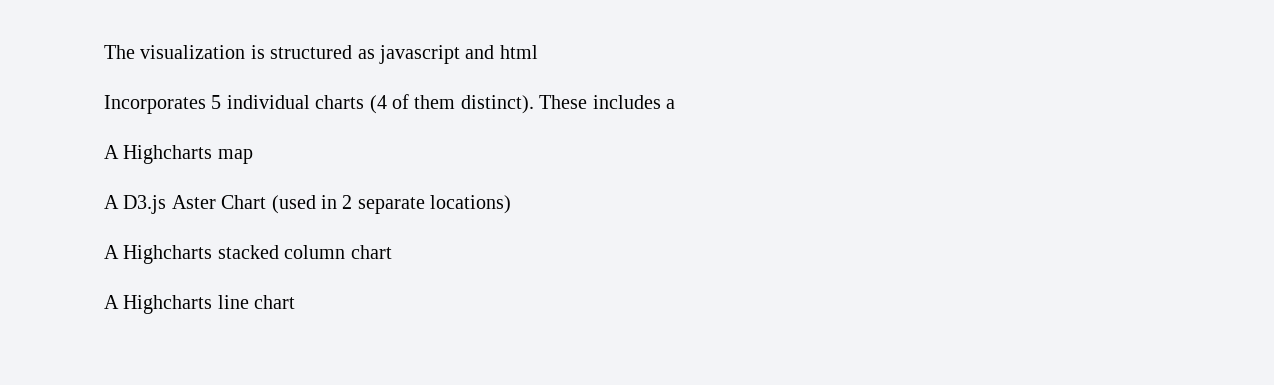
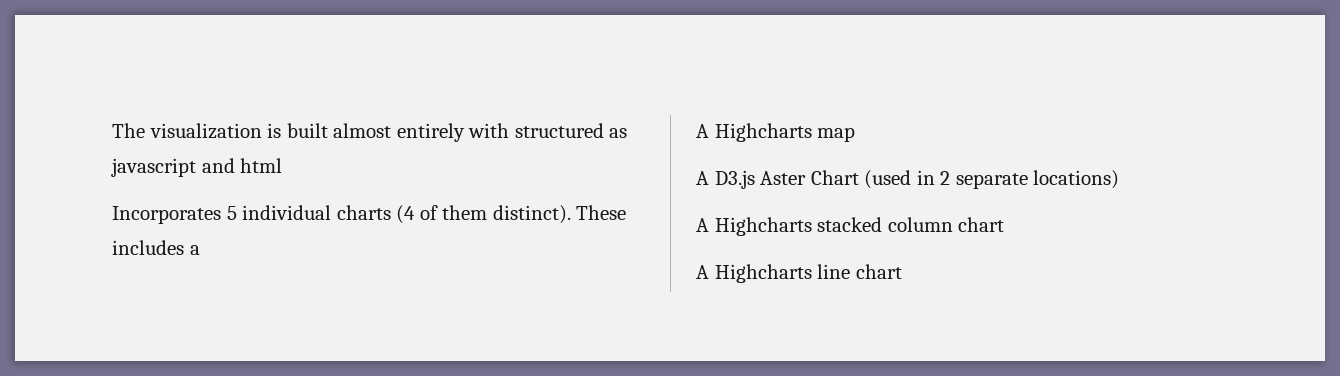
(265, 52) none -> [286,123,510,142] built almost entirely with

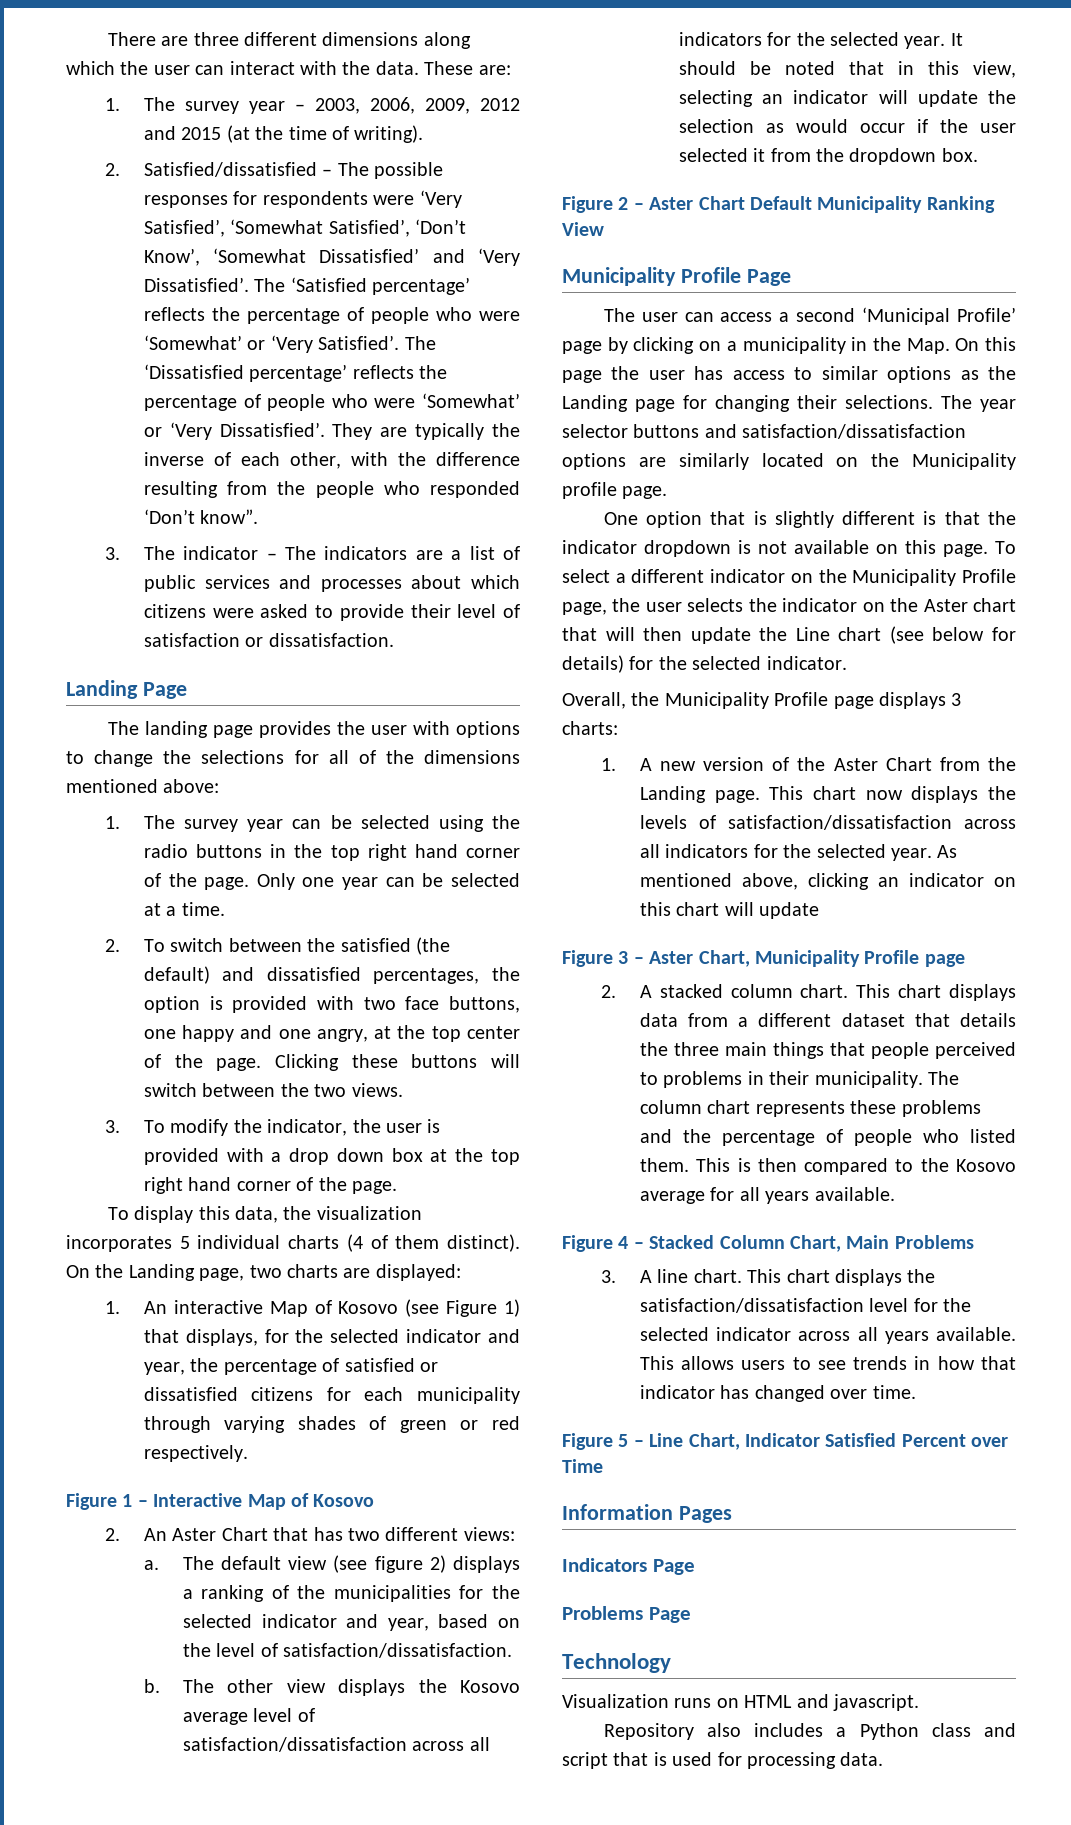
[112,123,628,142] [111,158,283,177] [112,206,221,224] The visualization is built almost entirely with structured as javascript and html // Incorporates -> [107,32,471,49] [66,61,511,75] [104,97,520,114] [143,125,424,143] [104,162,444,179] [143,190,462,208] [143,219,467,237] [143,248,520,266] [143,277,471,295] [143,307,520,324] [143,335,436,353] [143,364,448,382] [143,393,520,411] [143,422,520,440] [143,452,520,469] [143,481,520,498] [143,509,259,524] [104,546,520,560] [143,575,520,592] [143,604,520,621] [143,633,394,647] [66,680,187,699] [107,721,520,738] [66,750,520,767] [66,779,220,793] [104,815,520,832] [143,844,520,861] [143,873,520,890] [143,902,225,916] [104,937,450,955] [143,966,520,984] [143,996,520,1013] [143,1025,520,1042] [143,1054,520,1071] [143,1083,403,1097] [104,1119,441,1136] [143,1148,521,1165] [143,1177,397,1194] [107,1206,422,1223] [66,1235,172,1252] There are three different dimensions along which the user can interact with the data. These are: // 1. The survey year – 2003, 2006, 2009, 2012 and 2015 (at the time of writing). // 2. Satisfied/dissatisfied – The possible responses for respondents were ‘Very Satisfied’, ‘Somewhat Satisfied’, ‘Don’t Know’, ‘Somewhat Dissatisfied’ and ‘Very Dissatisfied’. The ‘Satisfied percentage’ reflects the percentage of people who were ‘Somewhat’ or ‘Very Satisfied’. The ‘Dissatisfied percentage’ reflects the percentage of people who were ‘Somewhat’ or ‘Very Dissatisfied’. They are typically the inverse of each other, with the difference resulting from the people who responded ‘Don’t know”. // 3. The indicator – The indicators are a list of public services and processes about which citizens were asked to provide their level of satisfaction or dissatisfaction. // Landing Page // The landing page provides the user with options to change the selections for all of the dimensions mentioned above: // 1. The survey year can be selected using the radio buttons in the top right hand corner of the page. Only one year can be selected at a time. // 2. To switch between the satisfied (the default) and dissatisfied percentages, the option is provided with two face buttons, one happy and one angry, at the top center of the page. Clicking these buttons will switch between the two views. // 3. To modify the indicator, the user is provided with a drop down box at the top right hand corner of the page. // To display this data, the visualization incorporates
[576,205,627,220] [112,240,200,255] [696,123,856,142] [696,170,1120,189] [696,217,1005,236] [696,264,902,283] These includes a // A Highcharts map // A D3.js Aster Chart (used in 2 separate locations) // A Highcharts stacked column chart // A Highcharts line chart -> [66,1264,461,1281] [104,1299,520,1317] [143,1329,520,1346] [143,1358,438,1375] [143,1387,520,1404] [143,1416,520,1433] [143,1445,248,1462] [66,1493,375,1510] [104,1527,515,1541] [143,1555,520,1573] [182,1585,521,1602] [182,1614,520,1631] [182,1643,513,1658] [143,1679,520,1696] [182,1708,315,1725] [182,1737,490,1752] [678,32,963,49] [678,61,1017,78] [678,90,1016,107] [678,119,1017,133] [678,148,978,165] [562,196,995,213] [562,222,604,236] [562,267,791,286] [603,307,1016,325] [562,337,1016,354] [562,366,1016,383] [562,395,1016,412] [562,424,967,439] [562,453,1016,470] [562,482,668,499] [603,511,1016,528] [562,540,1016,557] [562,569,1016,586] [562,598,1016,615] [562,626,1016,644] [562,655,847,673] [562,692,962,709] [562,721,618,735] [600,757,1016,771] [639,786,1016,803] [639,815,1016,830] [639,844,958,861] [639,873,1016,890] [639,902,820,919] [562,950,965,967] [600,984,1016,1001] [639,1013,1016,1027] [639,1042,1016,1059] [639,1071,959,1088] [639,1100,981,1117] [639,1129,1016,1146] [639,1158,1016,1175] [639,1187,895,1204] [562,1235,974,1252] [600,1269,936,1286] [639,1298,972,1313] [639,1327,1016,1344] [639,1356,1016,1370] [639,1385,916,1402] [562,1433,1009,1450] [562,1459,603,1473] [562,1504,732,1523] [562,1558,695,1575] [562,1606,691,1623] [562,1653,671,1673] [562,1694,919,1711] [603,1723,1016,1740] [562,1752,884,1769] On the Landing page, two charts are displayed: // 1. An interactive Map of Kosovo (see Figure 1) that displays, for the selected indicator and year, the percentage of satisfied or dissatisfied citizens for each municipality through varying shades of green or red respectively. // Figure 1 – Interactive Map of Kosovo // 2. An Aster Chart that has two different views: // a. The default view (see figure 2) displays a ranking of the municipalities for the selected indicator and year, based on the level of satisfaction/dissatisfaction. // b. The other view displays the Kosovo average level of satisfaction/dissatisfaction across all indicators for the selected year. It should be noted that in this view, selecting an indicator will update the selection as would occur if the user selected it from the dropdown box. // Figure 2 – Aster Chart Default Municipality Ranking View // Municipality Profile Page // The user can access a second ‘Municipal Profile’ page by clicking on a municipality in the Map. On this page the user has access to similar options as the Landing page for changing their selections. The year selector buttons and satisfaction/dissatisfaction options are similarly located on the Municipality profile page. // One option that is slightly different is that the indicator dropdown is not available on this page. To select a different indicator on the Municipality Profile page, the user selects the indicator on the Aster chart that will then update the Line chart (see below for details) for the selected indicator. // Overall, the Municipality Profile page displays 3 charts: // 1. A new version of the Aster Chart from the Landing page. This chart now displays the levels of satisfaction/dissatisfaction across all indicators for the selected year. As mentioned above, clicking an indicator on this chart will update // Figure 3 – Aster Chart, Municipality Profile page // 2. A stacked column chart. This chart displays data from a different dataset that details the three main things that people perceived to problems in their municipality. The column chart represents these problems and the percentage of people who listed them. This is then compared to the Kosovo average for all years available. // Figure 4 – Stacked Column Chart, Main Problems // 3. A line chart. This chart displays the satisfaction/dissatisfaction level for the selected indicator across all years available. This allows users to see trends in how that indicator has changed over time. // Figure 5 – Line Chart, Indicator Satisfied Percent over Time // Information Pages // Indicators Page // Problems Page // Technology // Visualization runs on HTML and javascript. // Repository also includes a Python class and script that is used for processing data.

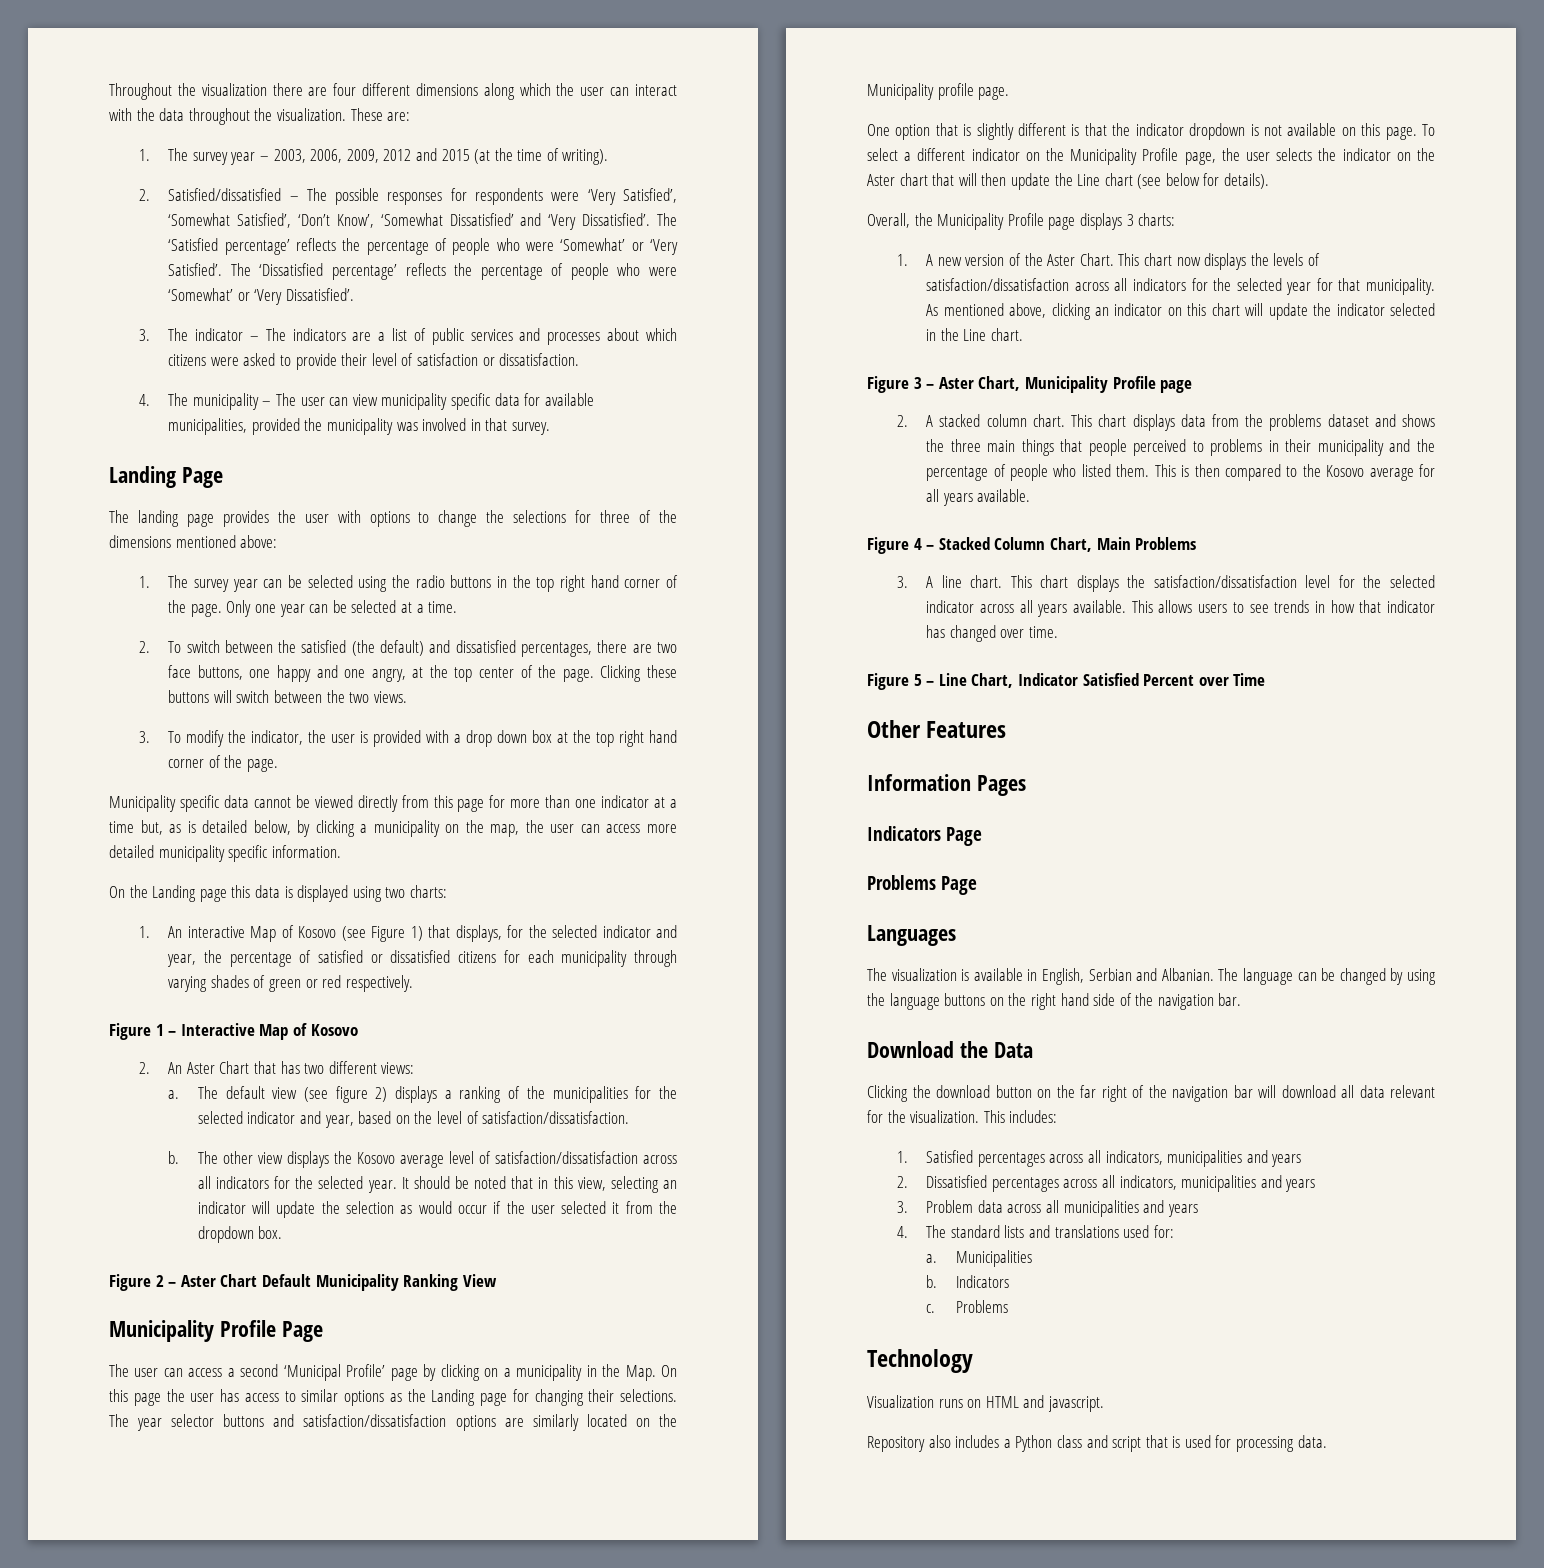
[107,32,239,46] There are three -> [109,83,357,100] Throughout the visualization there are four
[375,61,419,75] data. -> [159,108,346,125] data throughout the visualization.
[332,423,520,440] [143,452,520,469] [143,481,520,498] [143,509,259,524] They are typically the inverse of each other, with the difference resulting from the people who responded ‘Don’t know”. -> (354, 294) none
(394, 640) none -> [138,393,594,410] [168,418,550,435] // 4. The municipality – The user can view municipality specific data for available municipalities, provided the municipality was involved in that survey.
[328,750,349,764] all -> [600,510,631,523] three
[491,967,520,981] [143,996,354,1013] the option is provided with -> [597,640,652,653] there are
[107,1206,422,1223] [66,1234,520,1252] [66,1264,461,1281] To display this data, the visualization incorporates 5 individual charts (4 of them distinct). On the Landing page, two charts are displayed: -> [109,795,677,812] [109,820,677,837] [109,845,341,862] [109,885,447,902] Municipality specific data cannot be viewed directly from this page for more than one indicator at a time but, as is detailed below, by clicking a municipality on the map, the user can access more detailed municipality specific information. // On the Landing page this data is displayed using two charts:
[562,655,847,673] details) for the selected indicator. -> [1224,173,1270,189] details).
[885,757,1016,771] [639,786,760,803] Chart from the Landing page. -> [1079,253,1114,266] Chart.
[890,848,932,861] year. -> [1286,278,1436,295] year for that municipality.
(820, 910) none -> [1313,303,1435,316] [926,328,1023,341] the indicator selected in the Line chart.
[738,1013,1016,1027] a different dataset that details -> [1245,414,1435,431] the problems dataset and shows
[814,1071,959,1088] [639,1100,981,1117] municipality. The column chart represents these problems -> [1317,439,1384,456] municipality
(603, 1466) none -> [867,720,1007,738] // Other Features
(691, 1615) none -> [867,925,956,946] [867,968,1437,985] [867,993,1242,1010] [867,1041,1033,1058] [867,1085,1435,1102] [867,1110,1058,1123] [896,1150,1302,1167] [896,1175,1316,1192] [896,1200,1198,1217] [896,1225,1174,1238] [926,1250,1032,1267] [926,1275,1009,1288] [926,1300,1008,1313] // Languages // The visualization is available in English, Serbian and Albanian. The language can be changed by using the language buttons on the right hand side of the navigation bar. // Download the Data // Clicking the download button on the far right of the navigation bar will download all data relevant for the visualization. This includes: // 1. Satisfied percentages across all indicators, municipalities and years // 2. Dissatisfied percentages across all indicators, municipalities and years // 3. Problem data across all municipalities and years // 4. The standard lists and translations used for: // a. Municipalities // b. Indicators // c. Problems

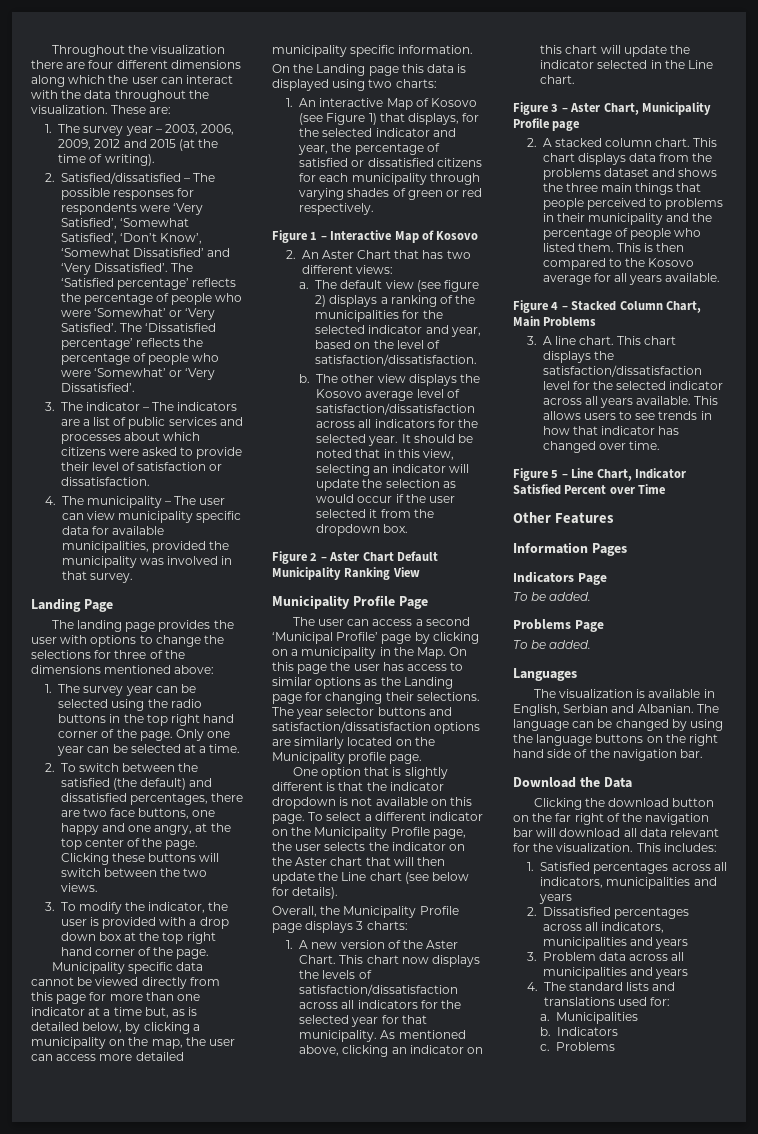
(983, 836) none -> [513,592,592,601] // To be added.
(978, 885) none -> [513,640,592,649] // To be added.
[867,1349,973,1373] [867,1395,1104,1412] [867,1435,1327,1452] // Technology // Visualization runs on HTML and javascript. // Repository also includes a Python class and script that is used for processing data. -> (616, 1046) none

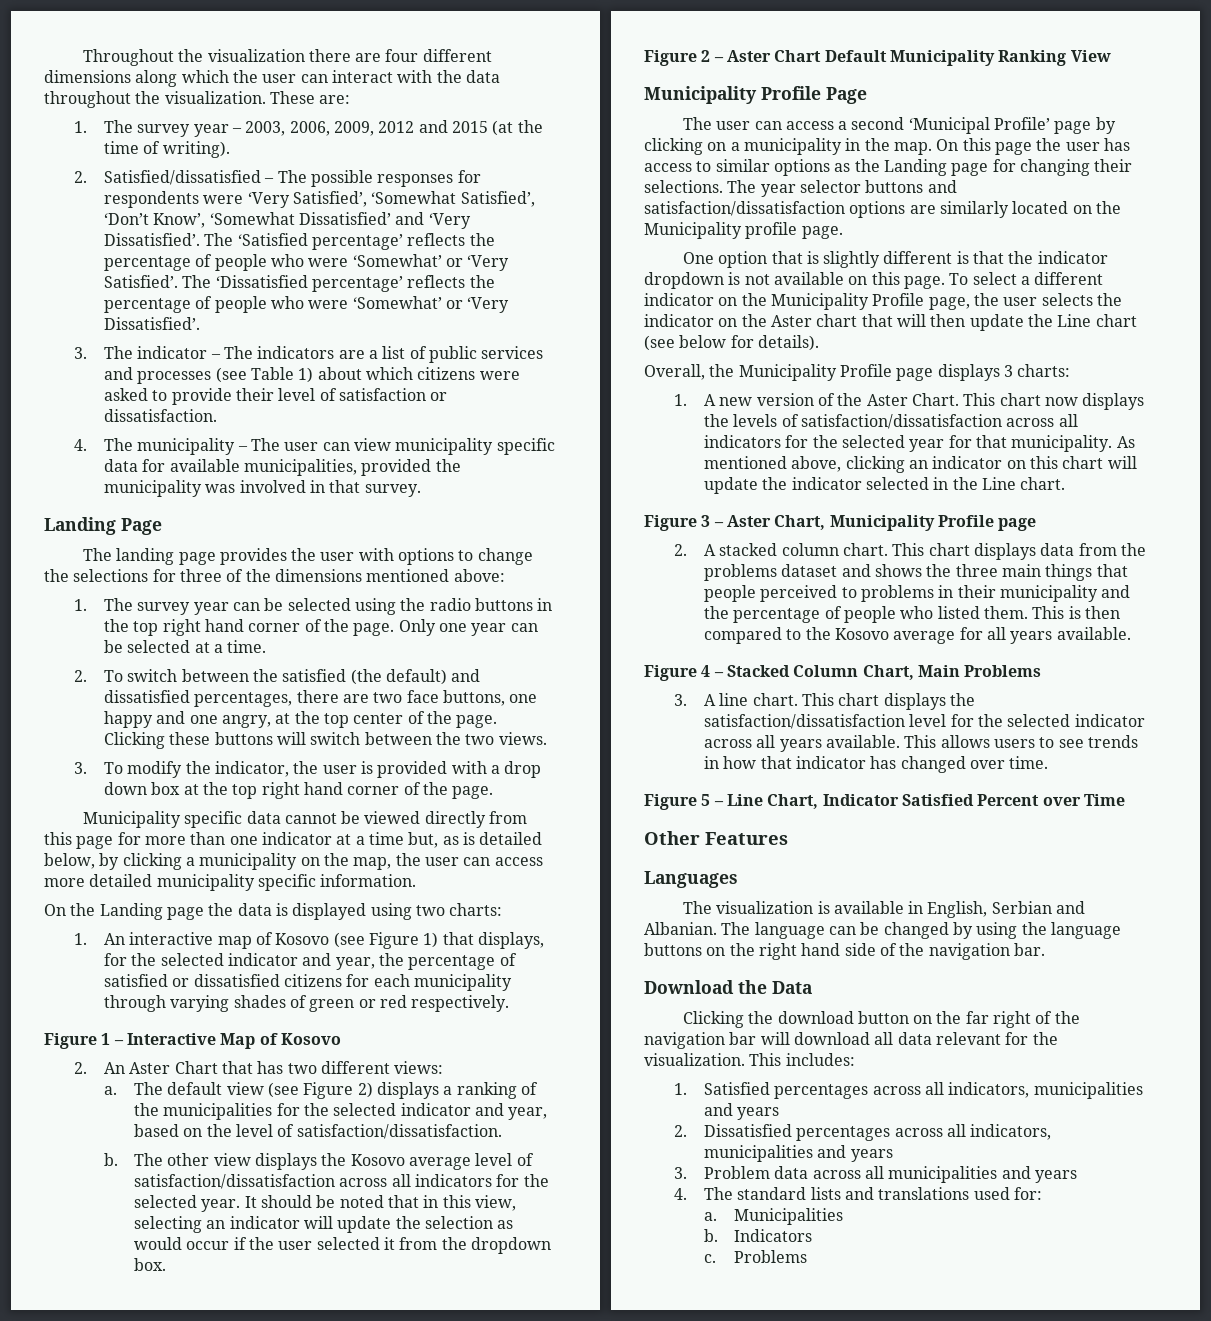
(121, 439) none -> [215,367,314,383] (see Table 1)
[401,64,424,73] this -> [208,903,234,916] the
[386,98,413,110] Map -> [217,936,252,949] map
[444,280,480,292] figure -> [303,1082,354,1099] Figure
[417,647,447,659] Map. -> [893,142,932,155] map.
[513,542,627,556] [513,571,607,585] [513,592,592,601] [513,619,604,632] [513,640,592,649] // Information Pages // Indicators Page // To be added. // Problems Page // To be added. -> (788, 838) none

